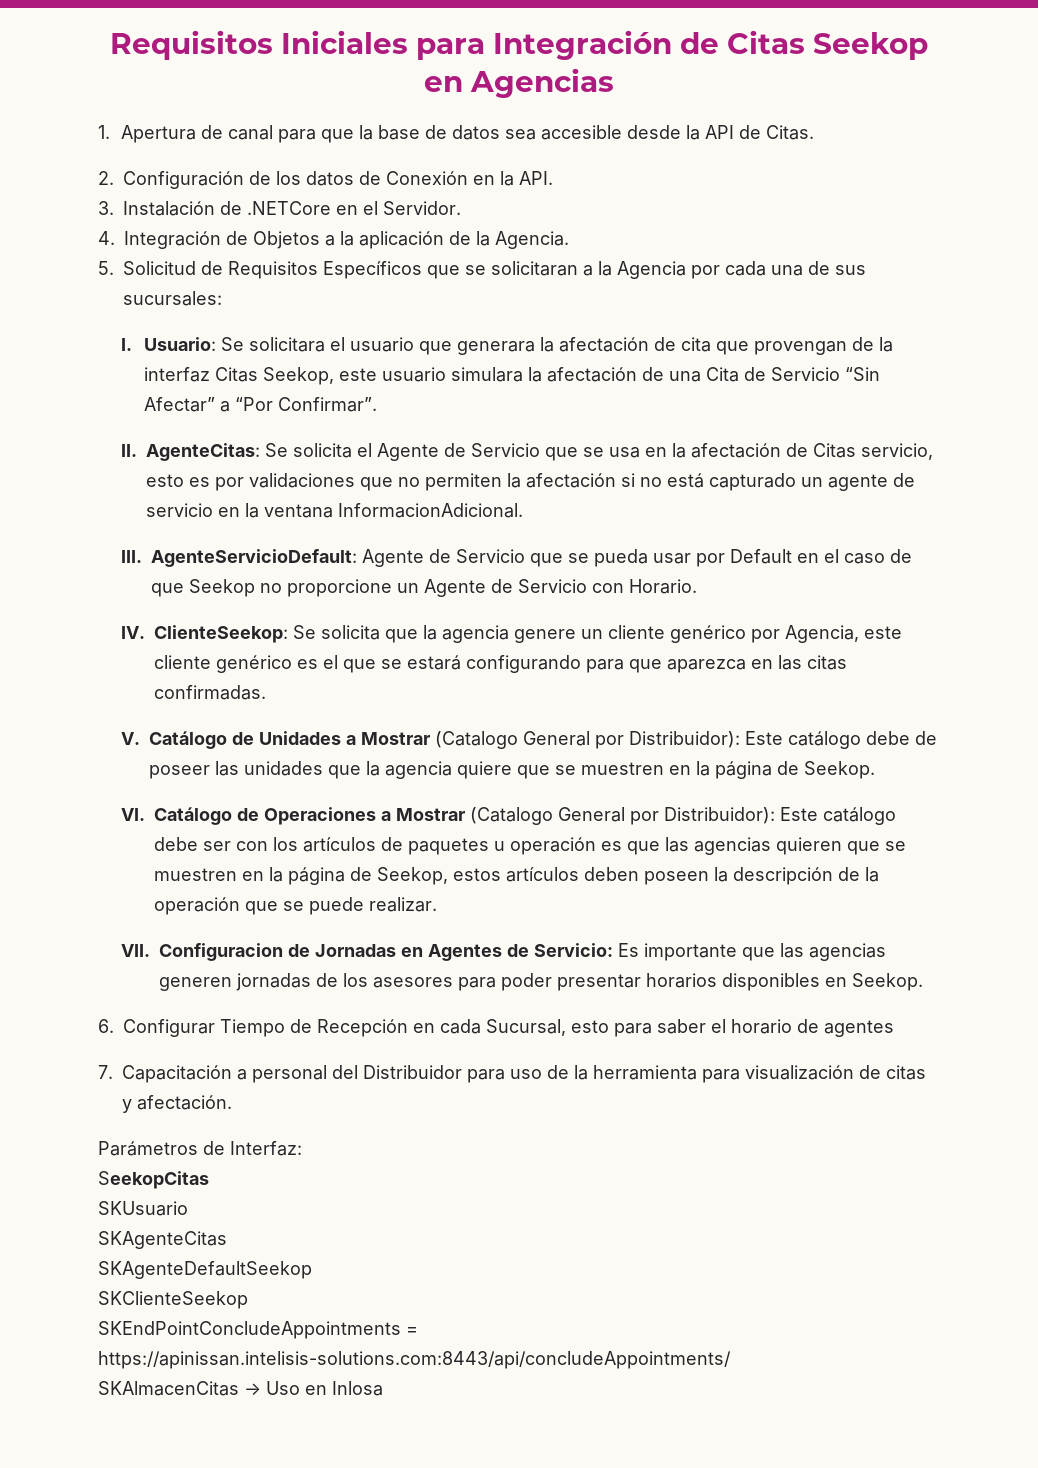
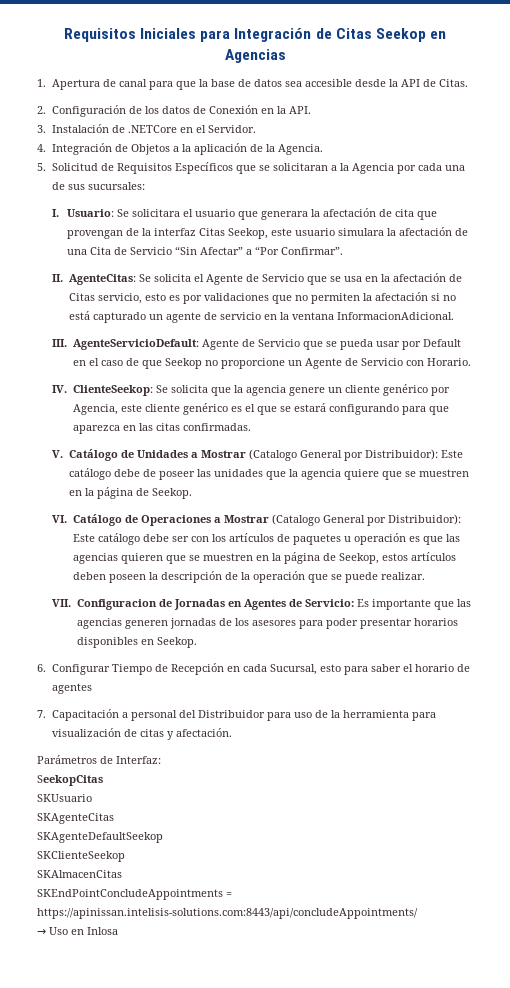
(248, 1300) none -> [37,870,122,878] // SKAlmacenCitas
[98,1381,239,1396] SKAlmacenCitas -> (418, 913) none

